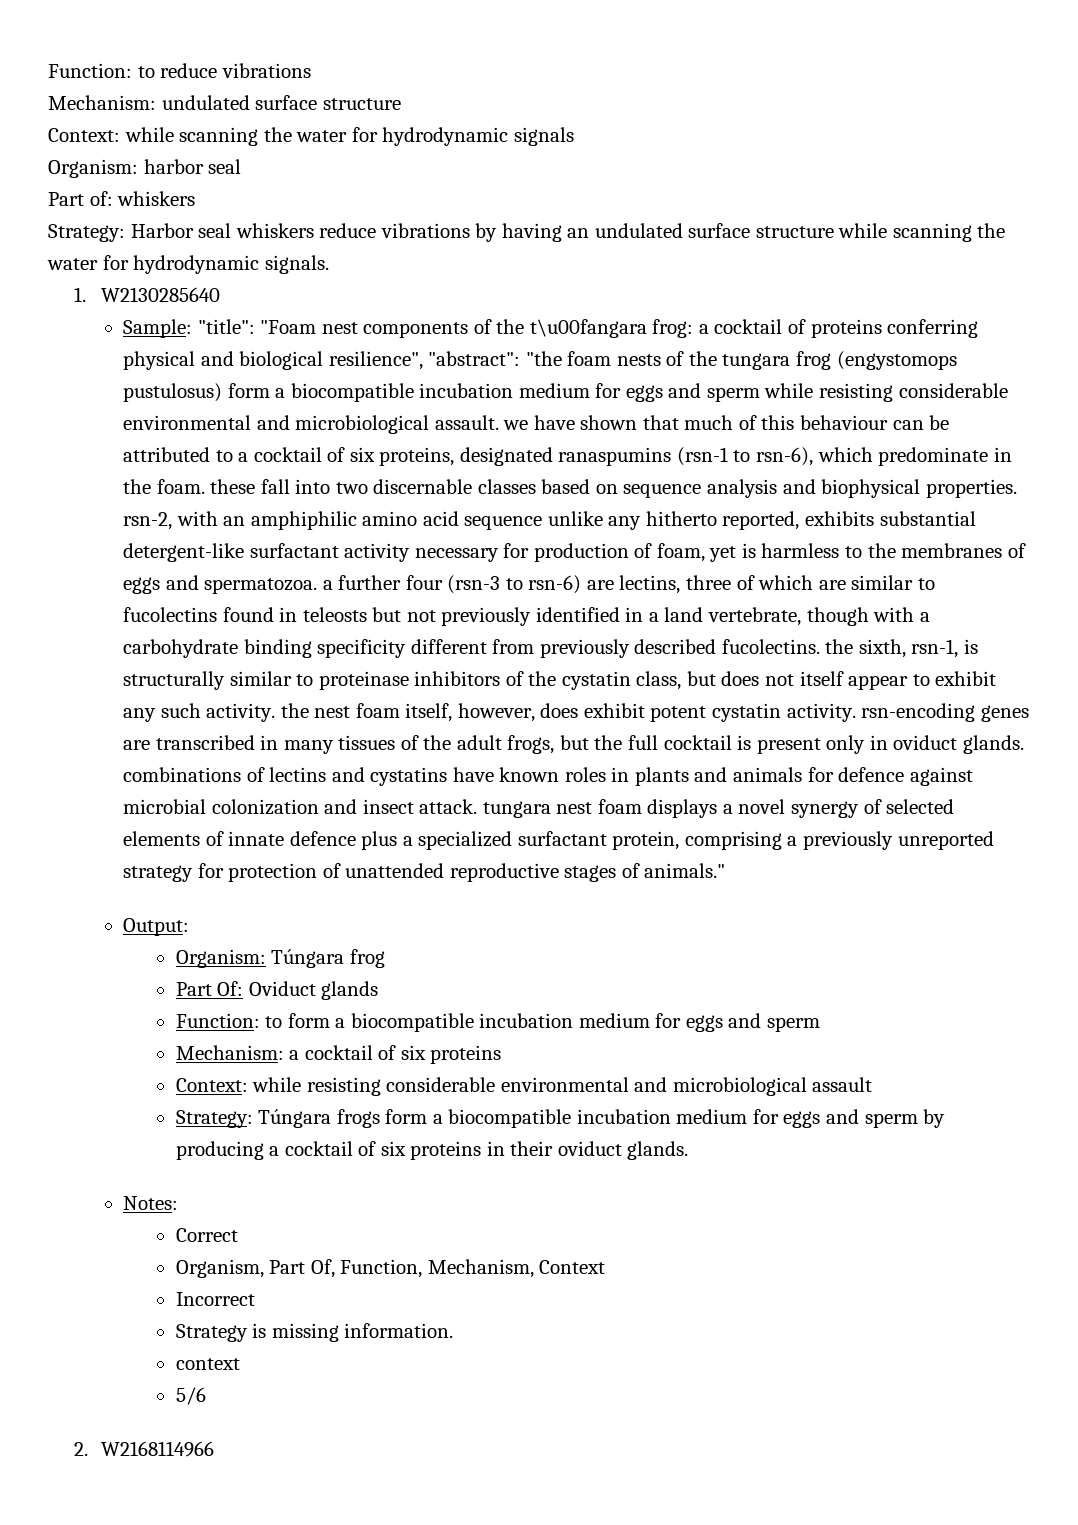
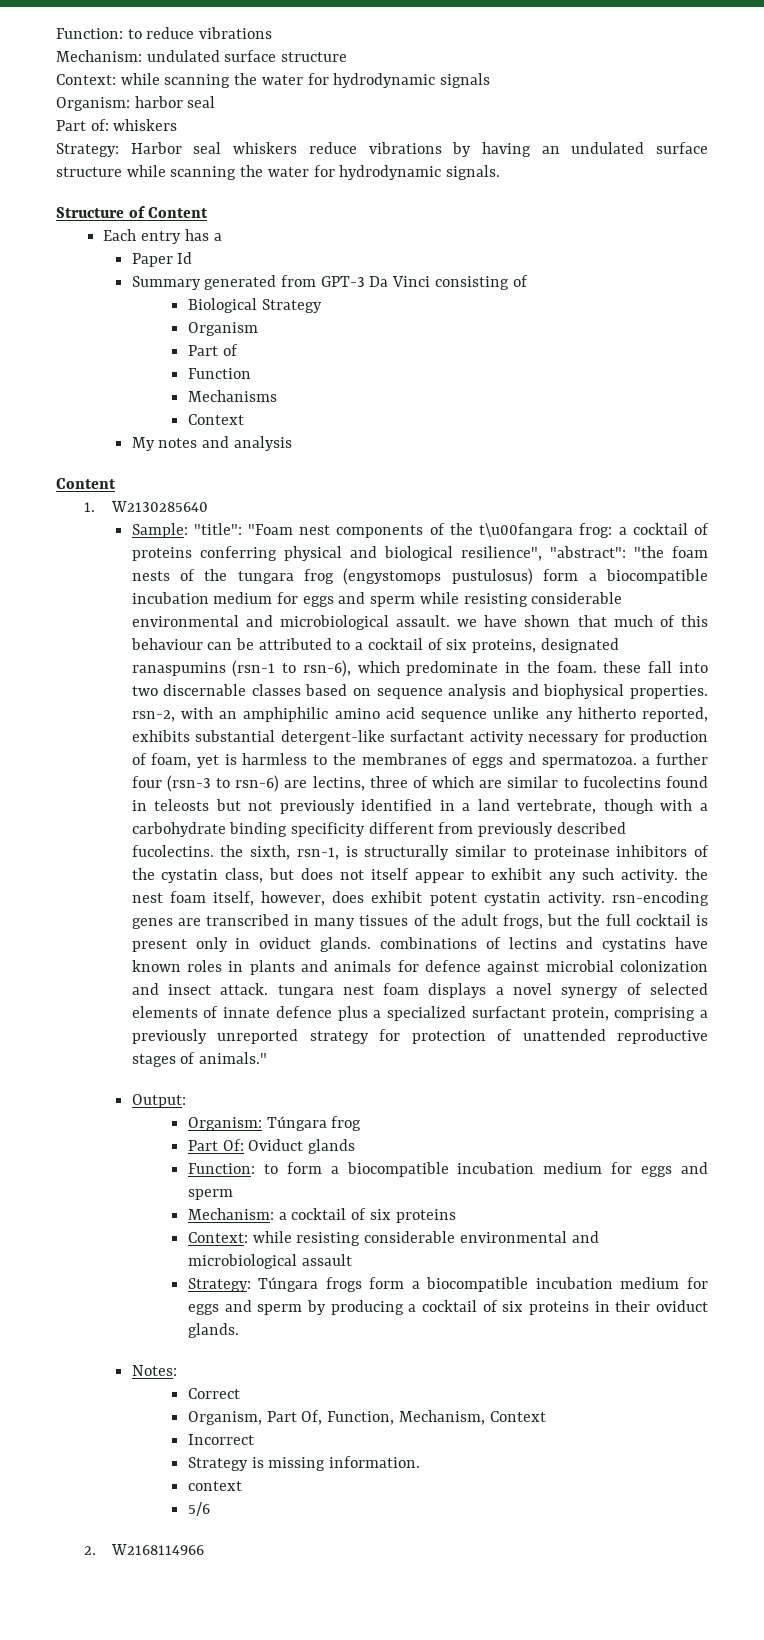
(329, 264) none -> [56,206,209,218] [103,229,222,244] [131,252,193,267] [131,275,528,290] [187,298,322,313] [187,322,258,336] [187,344,238,356] [187,368,251,379] [187,390,277,402] [187,414,244,425] [131,436,292,451] [56,478,116,489] // Structure of Content // Each entry has a // Paper Id // Summary generated from GPT-3 Da Vinci consisting of // Biological Strategy // Organism // Part of // Function // Mechanisms // Context // My notes and analysis // Content

